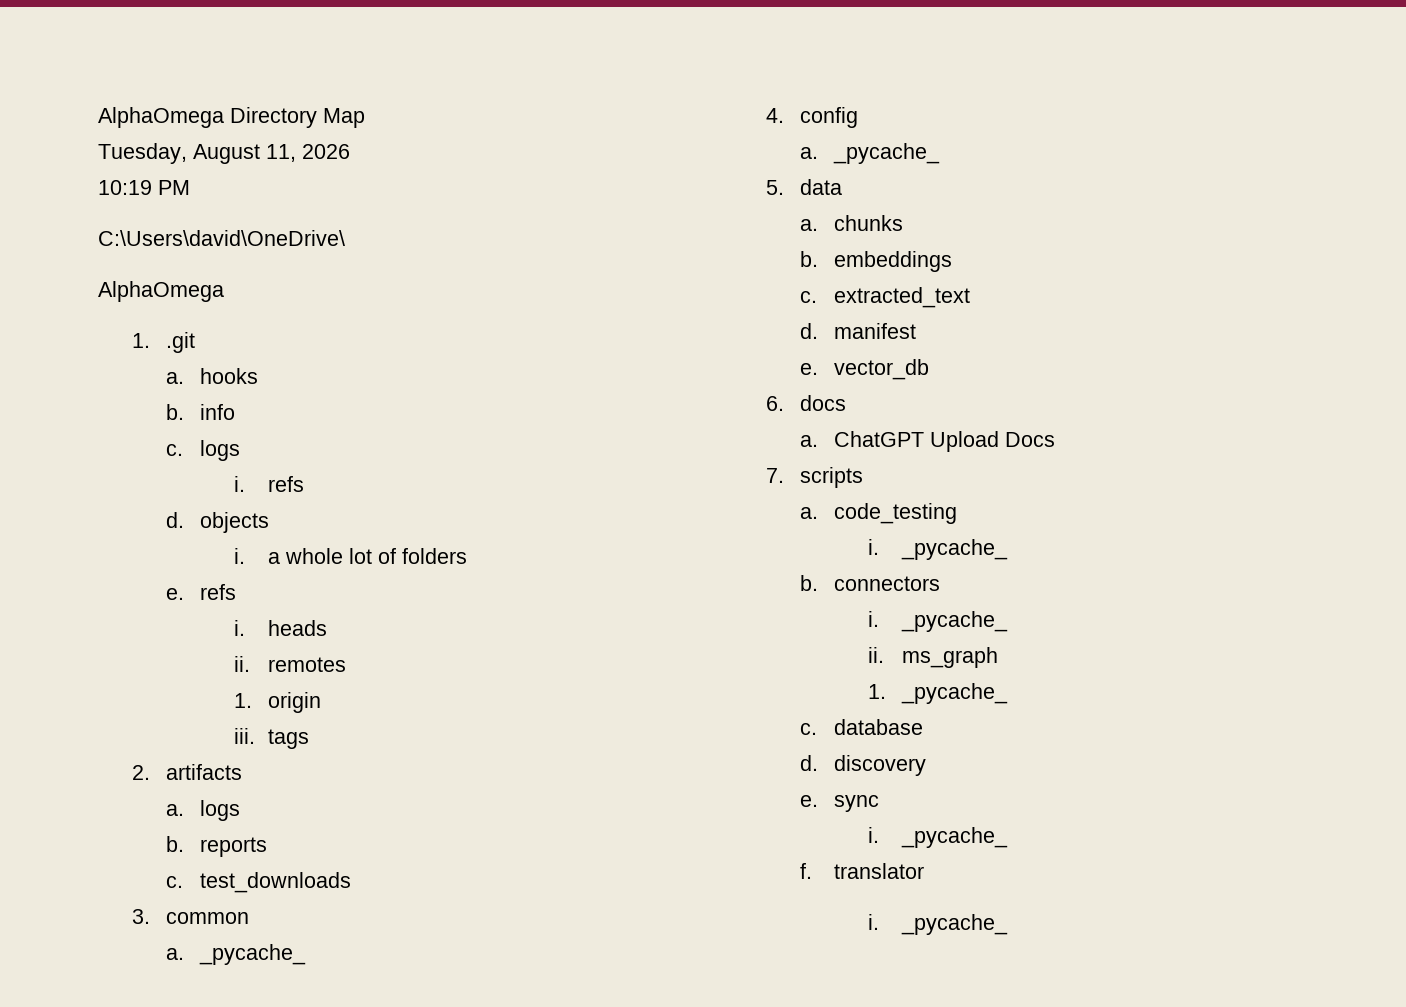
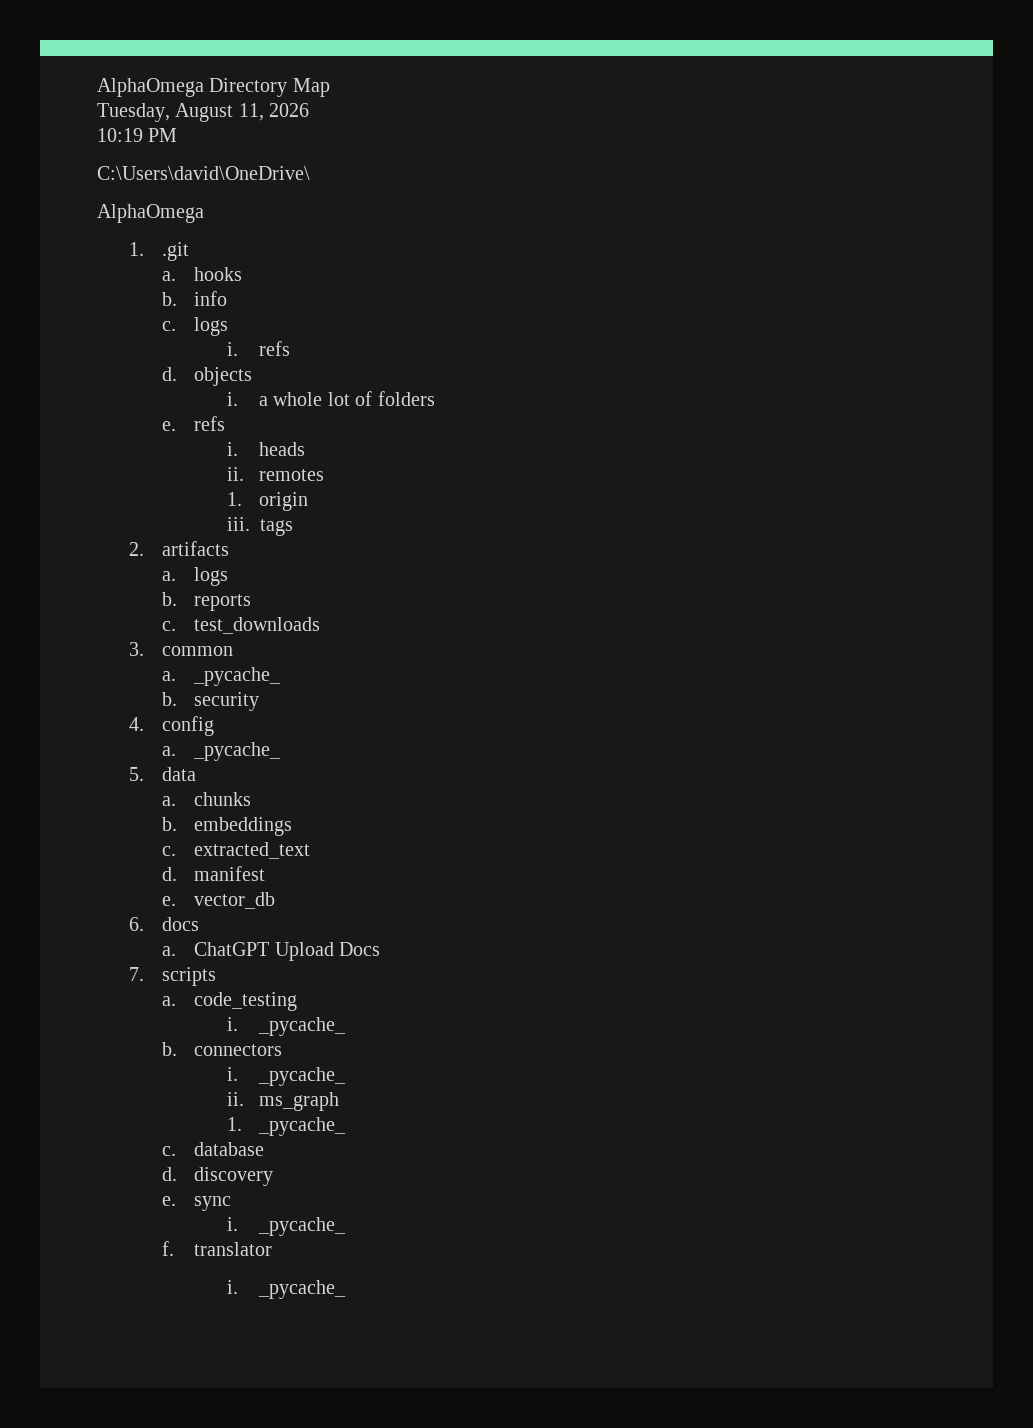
(306, 954) none -> [161,692,260,711] // b. security

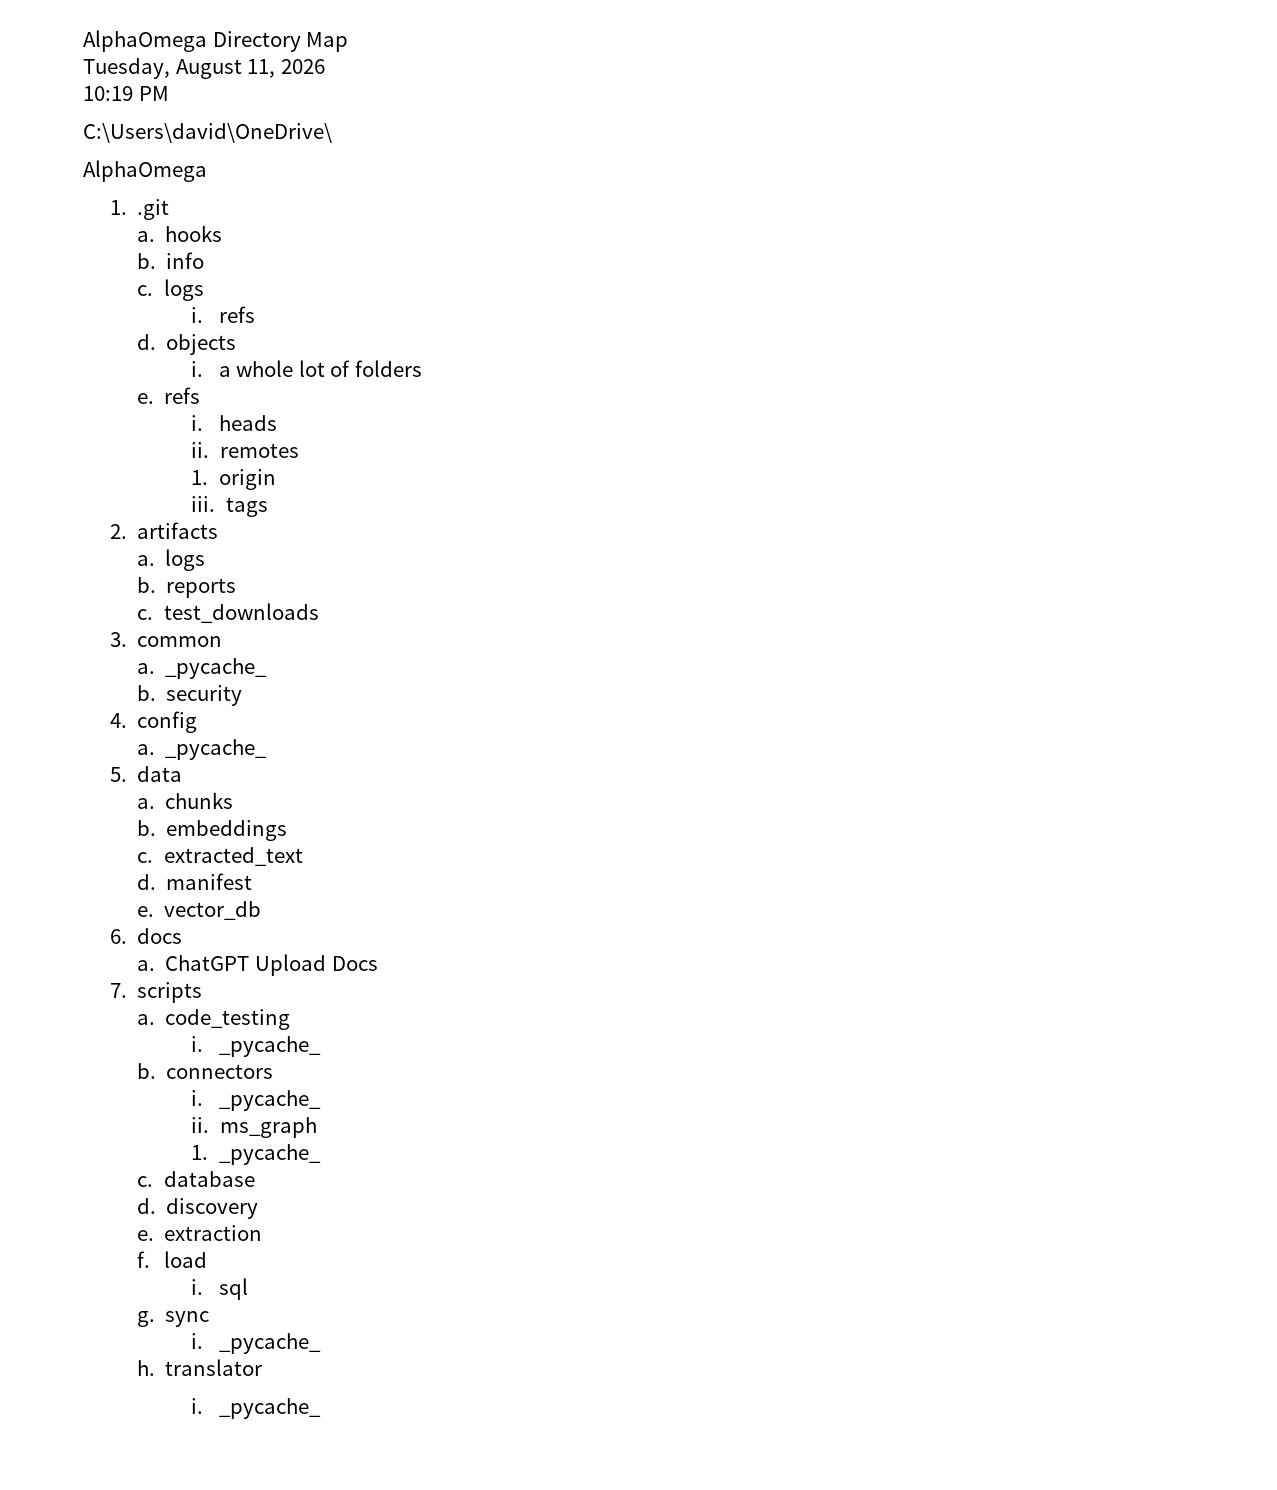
(176, 1201) none -> [164,1225,263,1241] [137,1251,208,1268] [191,1278,248,1300] [137,1311,156,1327] extraction // f. load // i. sql // g.
[161,1241,174,1256] f. -> [137,1360,156,1376] h.

